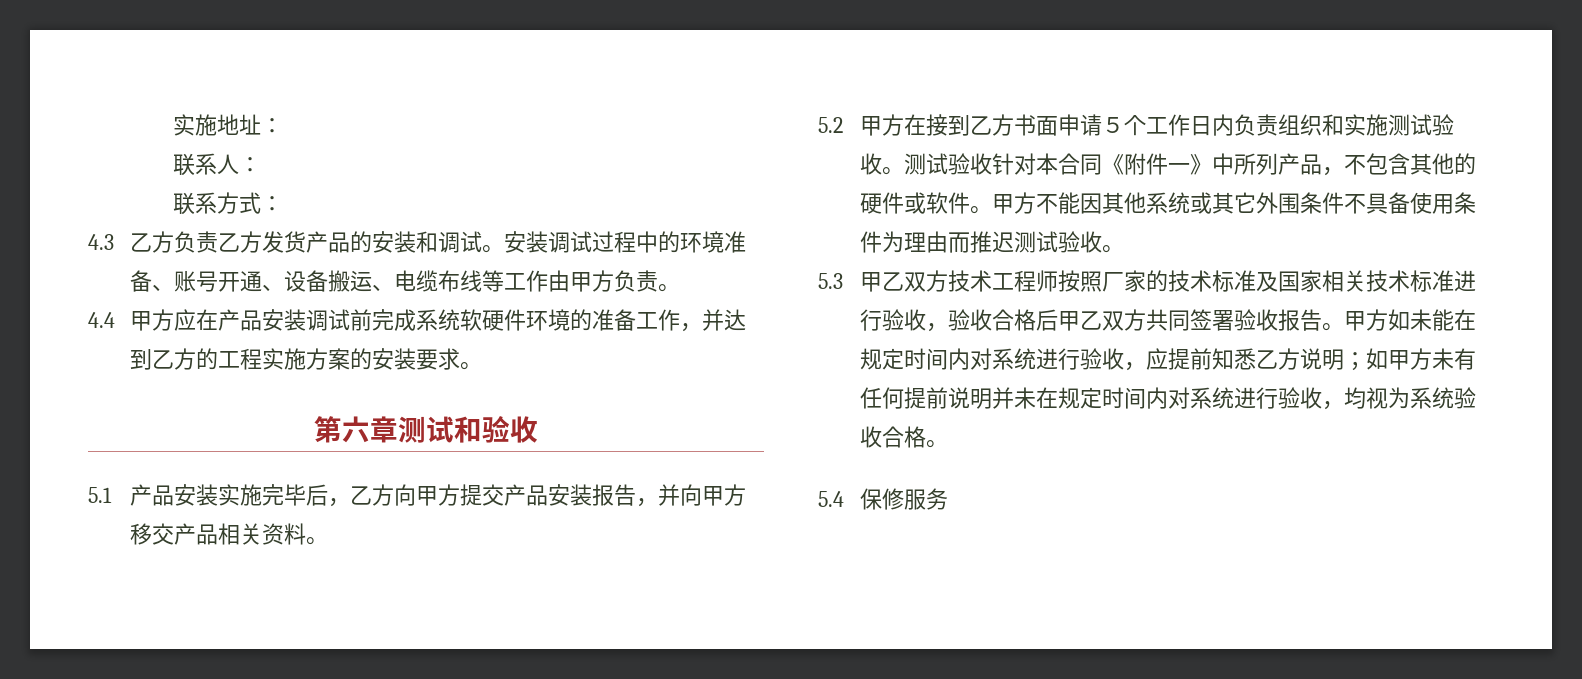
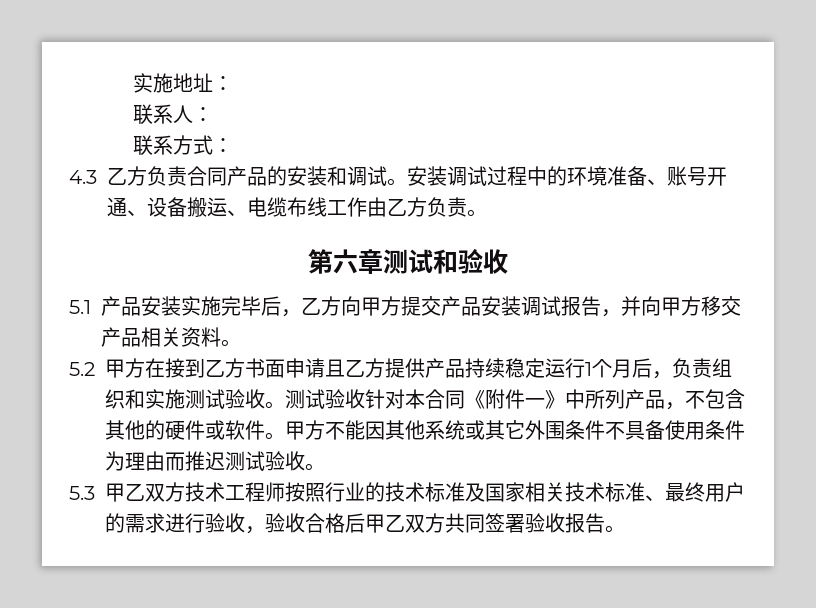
[218,231,307,253] 乙方发货 -> [187,166,227,186] 合同
[482,270,593,292] 等工作由甲 -> [327,197,407,217] 工作由乙
[88,309,747,332] [130,348,483,370] // 4.4甲方应在产品安装调试前完成系统软硬件环境的准备工作，并达到乙方的工程实施方案的安装要求。 -> (487, 213) none
(593, 495) none -> [521,296,561,316] 调试
[1102,114,1235,136] ５个工作日内 -> [325,358,672,379] 且乙方提供产品持续稳定运行1个月后，
[1102,270,1147,292] 厂家 -> [325,482,365,502] 行业
(1455, 281) none -> [645,482,745,502] [105,513,165,533] 、最终用户的需求
[1344,309,1477,331] [860,348,1477,371] [860,387,1477,410] [860,426,949,448] [818,488,949,510] 甲方如未能在规定时间内对系统进行验收，应提前知悉乙方说明；如甲方未有任何提前说明并未在规定时间内对系统进行验收，均视为系统验收合格。 // 5.4保修服务 -> (625, 529) none

